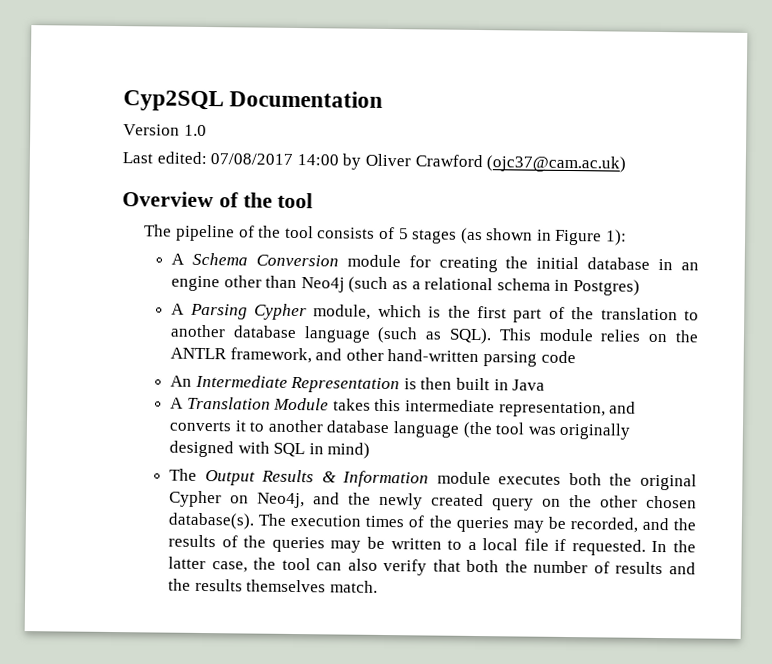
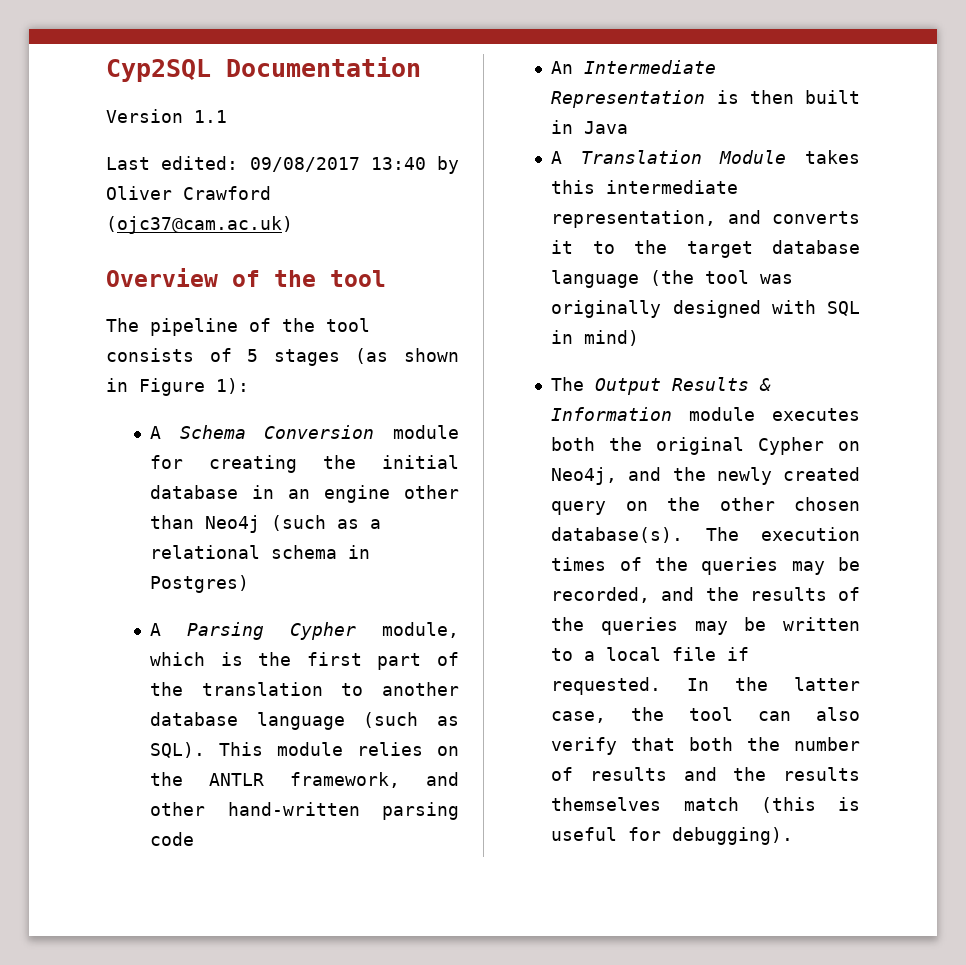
[183,124,207,137] 1.0 -> [194,110,227,123] 1.1
[210,153,339,166] 07/08/2017 14:00 -> [249,157,426,172] 09/08/2017 13:40
[267,419,324,433] another -> [634,240,753,258] the target
[329,580,378,593] match. -> [683,797,860,813] [551,827,794,845] match (this is useful for debugging).

